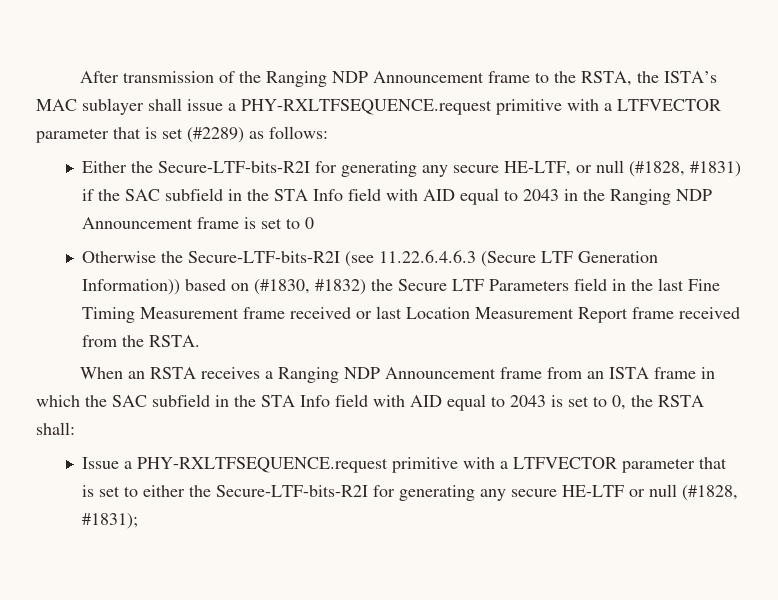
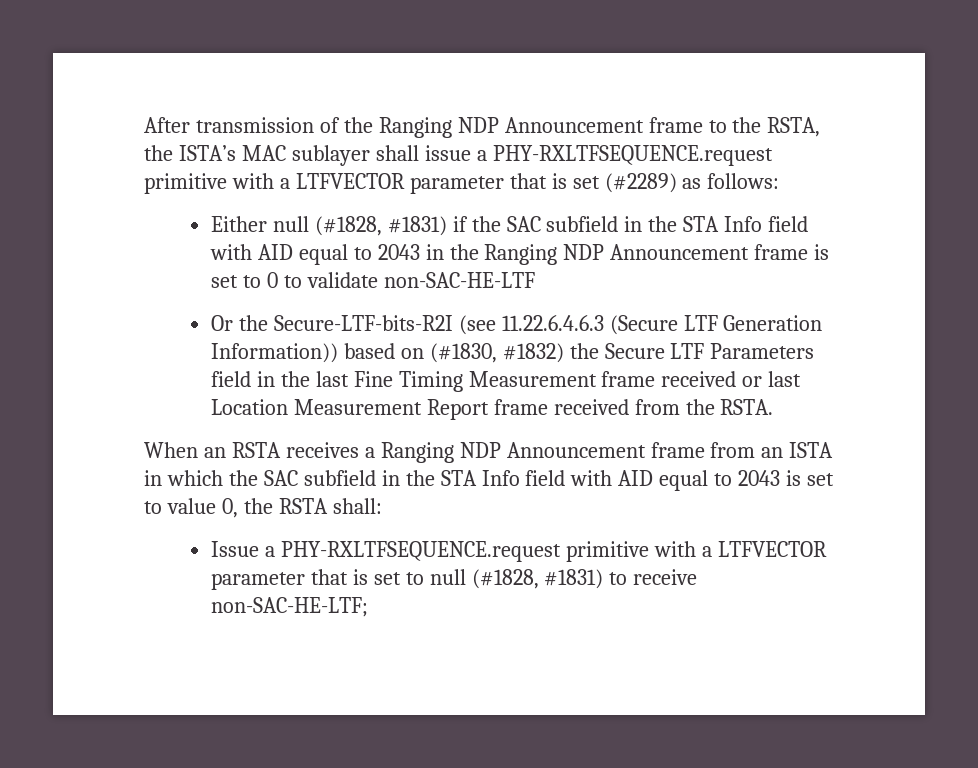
[131,161,593,177] the Secure-LTF-bits-R2I for generating any secure HE-LTF, or -> (267, 224) none
[82,251,157,263] // Otherwise -> [283,272,535,288] [210,315,233,331] to validate non-SAC-HE-LTF // Or
[653,367,696,379] frame -> (834, 450) none
(607, 401) none -> [166,498,216,514] value
[143,484,739,501] [82,513,139,529] either the Secure-LTF-bits-R2I for generating any secure HE-LTF or null (#1828, #1831); -> [429,569,698,589] [210,597,368,617] null (#1828, #1831) to receive non-SAC-HE-LTF;

